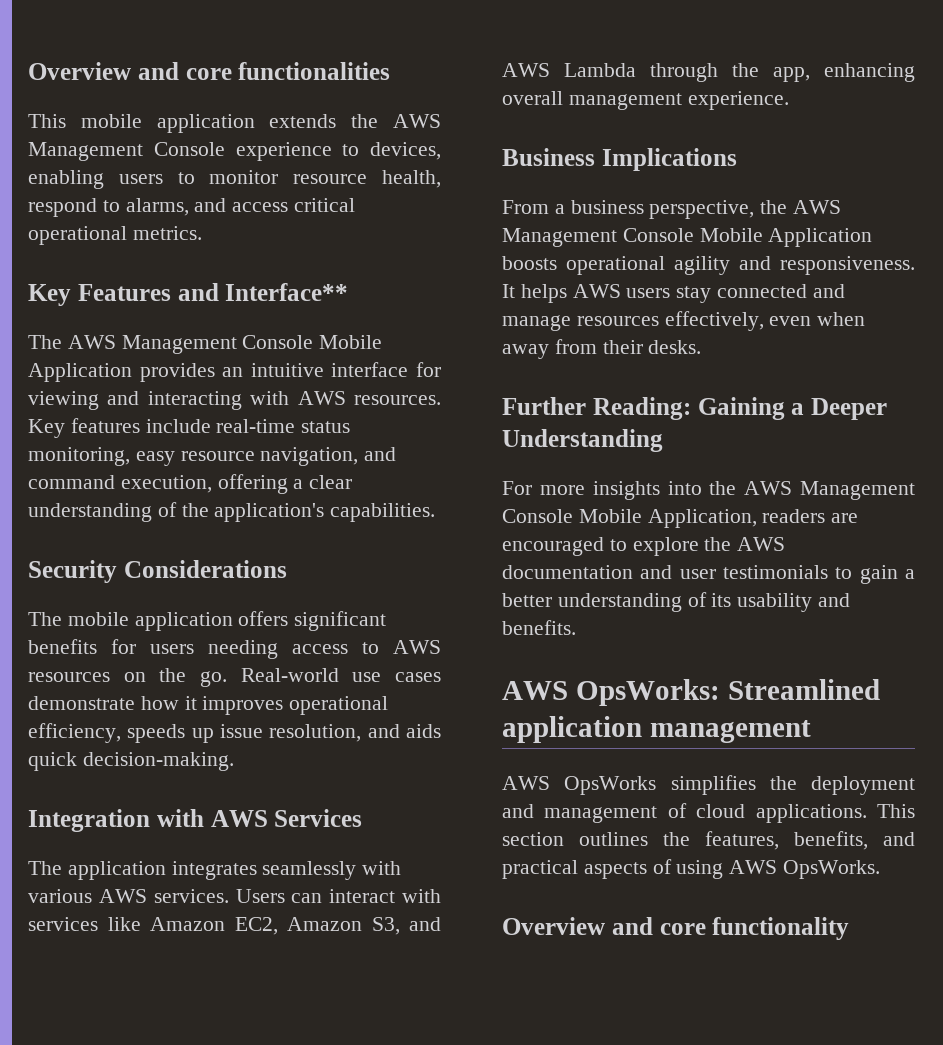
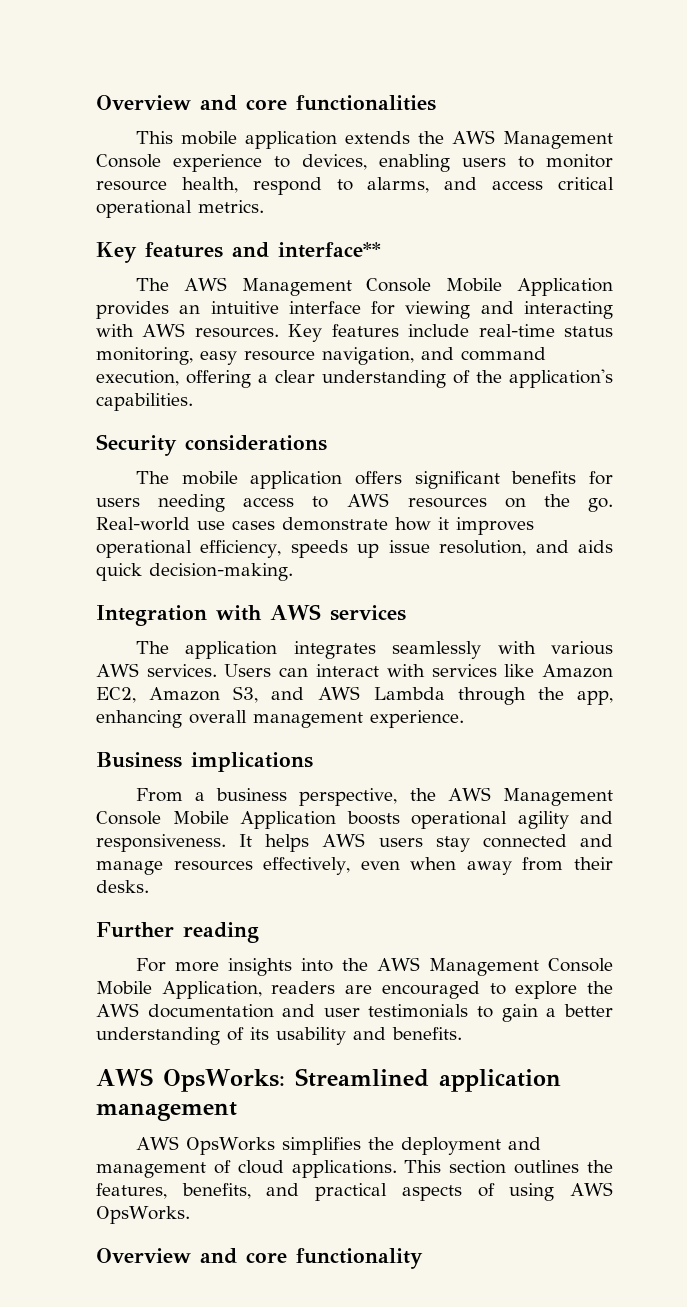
[77,283,349,301] Features and Interface** -> [145,242,381,258] features and interface**
[123,560,287,578] Considerations -> [185,435,327,451] considerations
[274,809,363,827] Services -> [329,605,406,621] services
[601,148,737,171] Implications -> [191,752,313,772] implications
[592,397,887,420] [502,429,663,452] Reading: Gaining a Deeper Understanding -> [183,922,259,943] reading

